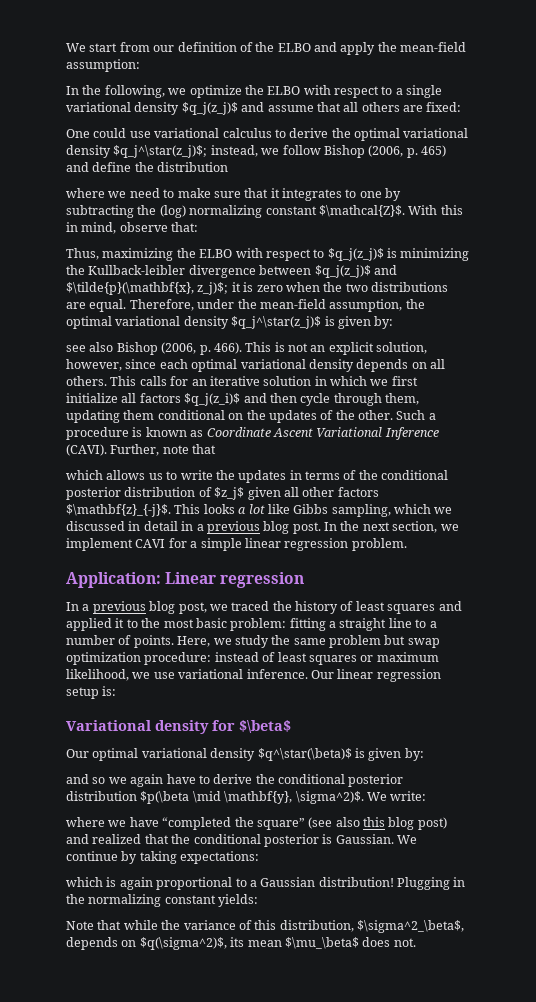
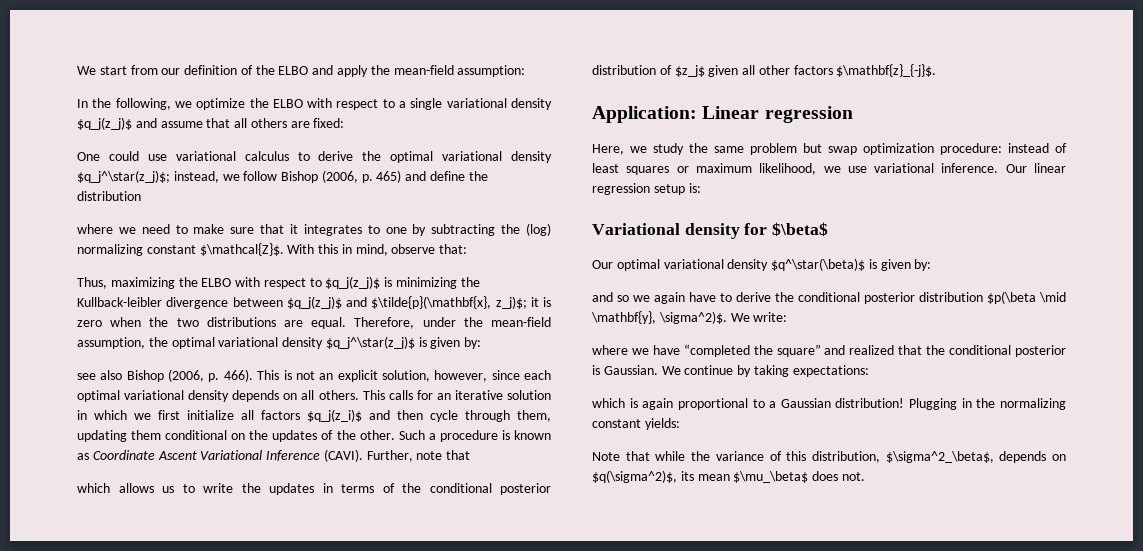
[174,504,453,517] [66,521,459,534] [66,538,407,551] [66,572,305,588] [66,601,462,614] [66,618,437,631] [66,635,174,648] This looks a lot like Gibbs sampling, which we discussed in detail in a previous blog post. In the next section, we implement CAVI for a simple linear regression problem. // Application: Linear regression // In a previous blog post, we traced the history of least squares and applied it to the most basic problem: fitting a straight line to a number of points. -> [592,106,853,123] // Application: Linear regression //
[308,817,447,830] (see also this blog post) -> (821, 350) none

